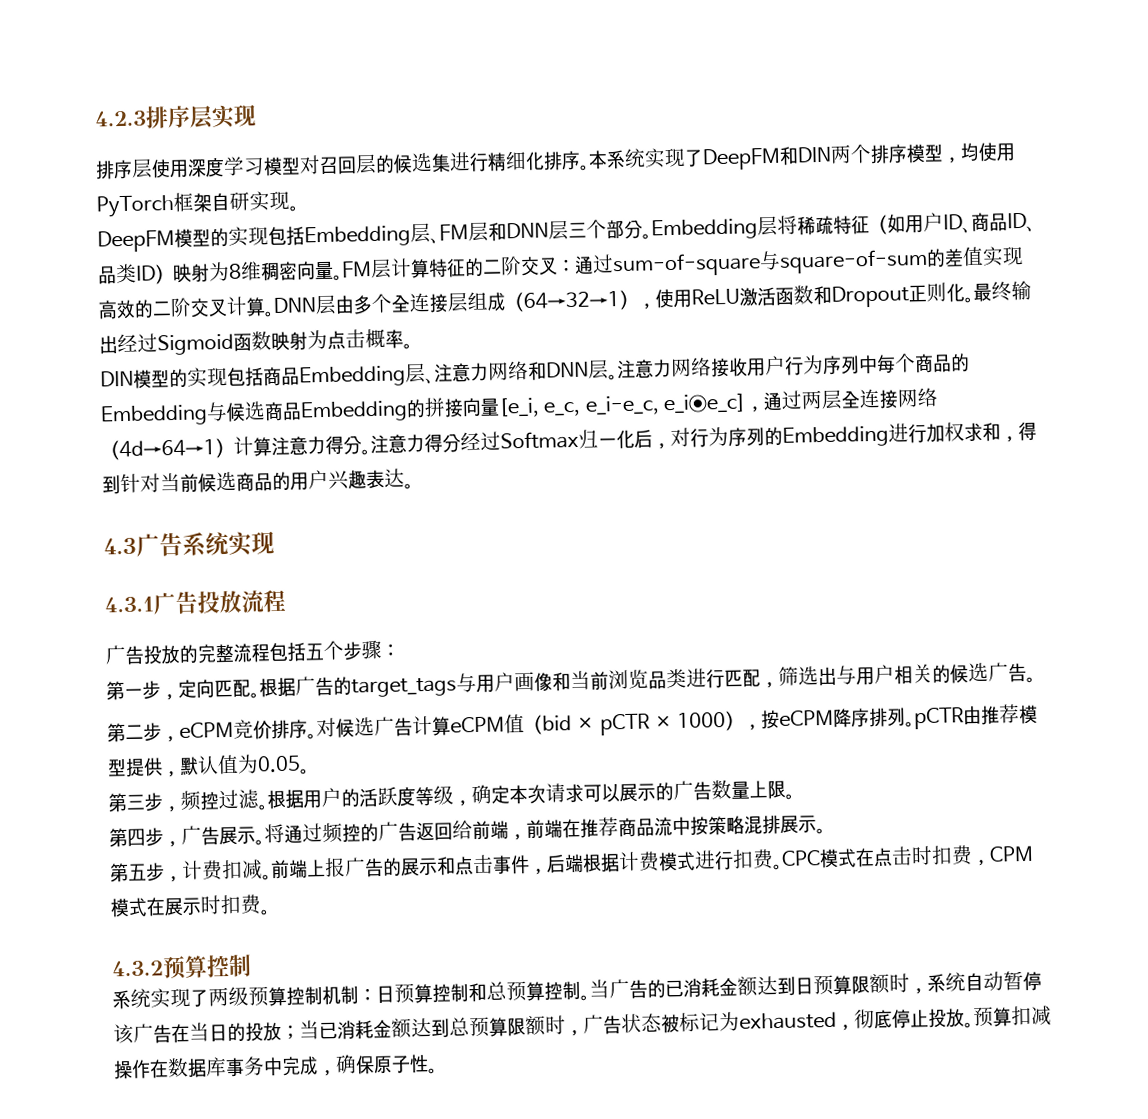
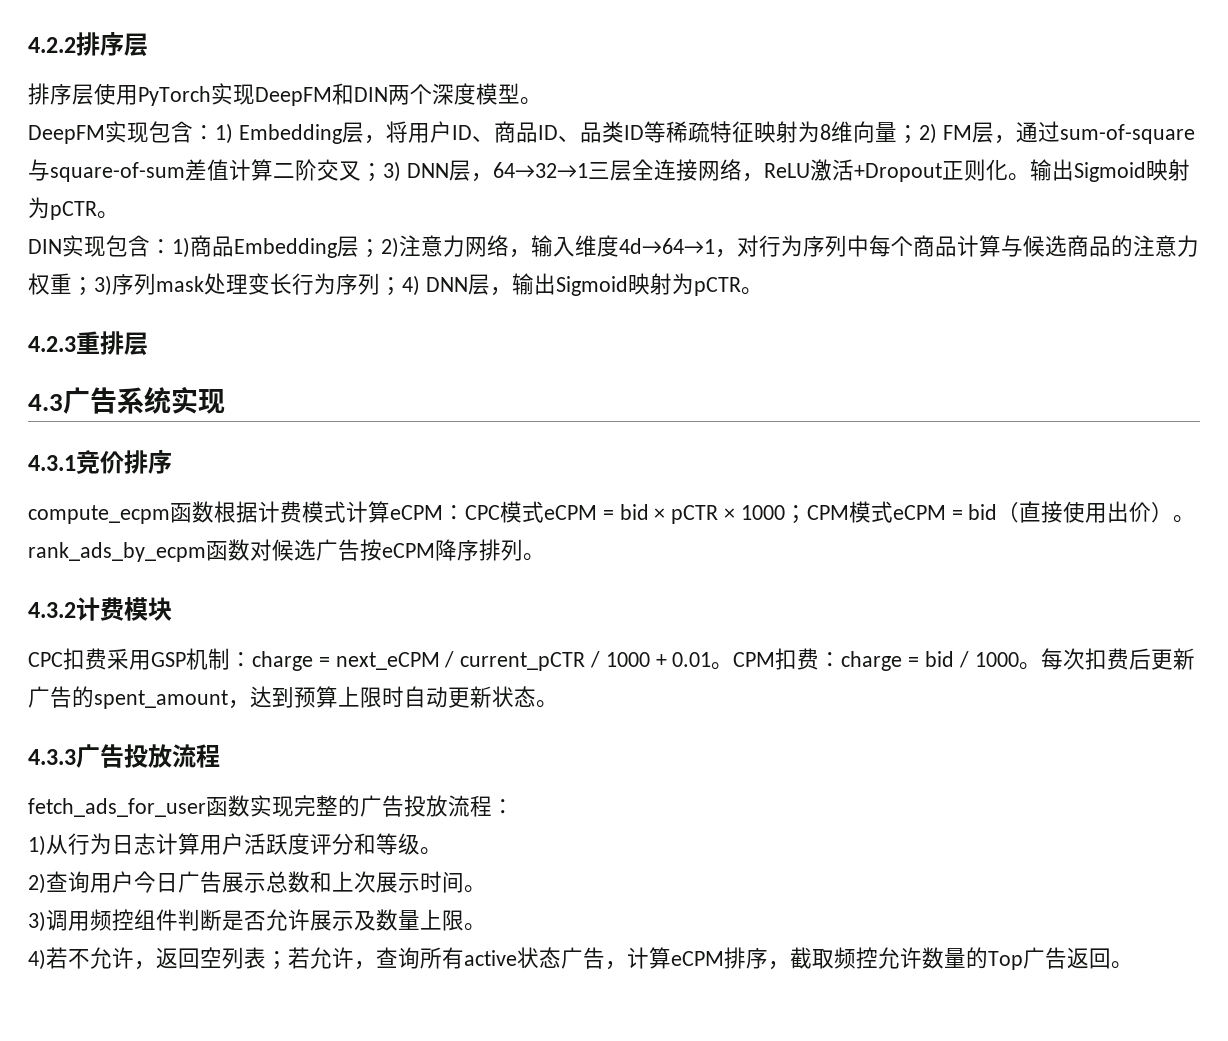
[94,104,257,129] 4.2.3排序层实现 -> [28,32,148,57] 4.2.2排序层
[187,142,1016,178] [96,190,299,218] [97,214,906,253] 深度学习模型对召回层的候选集进行精细化排序。本系统实现了DeepFM和DIN两个排序模型，均使用PyTorch框架自研实现。 // DeepFM模型的实现包括Embedding层、FM层和DNN层三个部分。Embedding层将稀疏特征（如 -> [138,83,542,106] [28,121,408,144] PyTorch实现DeepFM和DIN两个深度模型。 // DeepFM实现包含：1) Embedding层，将
[154,263,174,285] ） -> [643,121,754,143] 等稀疏特征
[260,245,1024,282] [98,280,1032,320] [99,328,413,356] [100,366,264,389] 稠密向量。FM层计算特征的二阶交叉：通过sum-of-square与square-of-sum的差值实现高效的二阶交叉计算。DNN层由多个全连接层组成（64→32→1），使用ReLU激活函数和Dropout正则化。最终输出经过Sigmoid函数映射为点击概率。 // DIN模型的实现包括 -> [852,121,1195,144] [28,159,1190,182] [28,197,119,220] [28,235,190,258] 向量；2) FM层，通过sum-of-square与square-of-sum差值计算二阶交叉；3) DNN层，64→32→1三层全连接网络，ReLU激活+Dropout正则化。输出Sigmoid映射为pCTR。 // DIN实现包含：1)
[425,355,786,384] 、注意力网络和DNN层。注意力网络接收用户 -> [359,235,759,258] ；2)注意力网络，输入维度4d→64→1，对
[950,353,970,373] [100,404,208,427] 的Embedding -> [957,235,1001,257] 计算
[300,387,939,423] [101,421,1037,461] [102,468,414,495] Embedding的拼接向量[e_i, e_c, e_i-e_c, e_i⊙e_c]，通过两层全连接网络（4d→64→1）计算注意力得分。注意力得分经过Softmax归一化后，对行为序列的Embedding进行加权求和，得到针对当前候选商品的用户兴趣表达。 -> [1111,235,1199,257] [28,273,763,296] [28,331,148,356] 的注意力权重；3)序列mask处理变长行为序列；4) DNN层，输出Sigmoid映射为pCTR。 // 4.2.3重排层
[153,589,286,615] [105,639,400,666] [106,662,1036,701] [107,704,1039,743] [107,754,310,778] [108,779,795,813] [109,814,826,848] [110,845,1034,883] [110,894,271,918] [111,954,252,980] [112,971,1042,1010] [113,1005,1052,1045] [113,1054,429,1080] 广告投放流程 // 广告投放的完整流程包括五个步骤： // 第一步，定向匹配。根据广告的target_tags与用户画像和当前浏览品类进行匹配，筛选出与用户相关的候选广告。 // 第二步，eCPM竞价排序。对候选广告计算eCPM值（bid × pCTR × 1000），按eCPM降序排列。pCTR由推荐模型提供，默认值为0.05。 // 第三步，频控过滤。根据用户的活跃度等级，确定本次请求可以展示的广告数量上限。 // 第四步，广告展示。将通过频控的广告返回给前端，前端在推荐商品流中按策略混排展示。 // 第五步，计费扣减。前端上报广告的展示和点击事件，后端根据计费模式进行扣费。CPC模式在点击时扣费，CPM模式在展示时扣费。 // 4.3.2预算控制 // 系统实现了两级预算控制机制：日预算控制和总预算控制。当广告的已消耗金额达到日预算限额时，系统自动暂停该广告在当日的投放；当已消耗金额达到总预算限额时，广告状态被标记为exhausted，彻底停止投放。预算扣减操作在数据库事务中完成，确保原子性 -> [76,450,172,474] [28,501,1196,524] [28,539,545,562] [28,597,172,621] [28,648,1195,671] [28,686,558,709] [28,744,220,768] [28,795,514,817] [28,833,442,856] [28,871,486,894] [28,909,486,932] [28,947,1111,970] 竞价排序 // compute_ecpm函数根据计费模式计算eCPM：CPC模式eCPM = bid × pCTR × 1000；CPM模式eCPM = bid（直接使用出价）。rank_ads_by_ecpm函数对候选广告按eCPM降序排列。 // 4.3.2计费模块 // CPC扣费采用GSP机制：charge = next_eCPM / current_pCTR / 1000 + 0.01。CPM扣费：charge = bid / 1000。每次扣费后更新广告的spent_amount，达到预算上限时自动更新状态。 // 4.3.3广告投放流程 // fetch_ads_for_user函数实现完整的广告投放流程： // 1)从行为日志计算用户活跃度评分和等级。 // 2)查询用户今日广告展示总数和上次展示时间。 // 3)调用频控组件判断是否允许展示及数量上限。 // 4)若不允许，返回空列表；若允许，查询所有active状态广告，计算eCPM排序，截取频控允许数量的Top广告返回

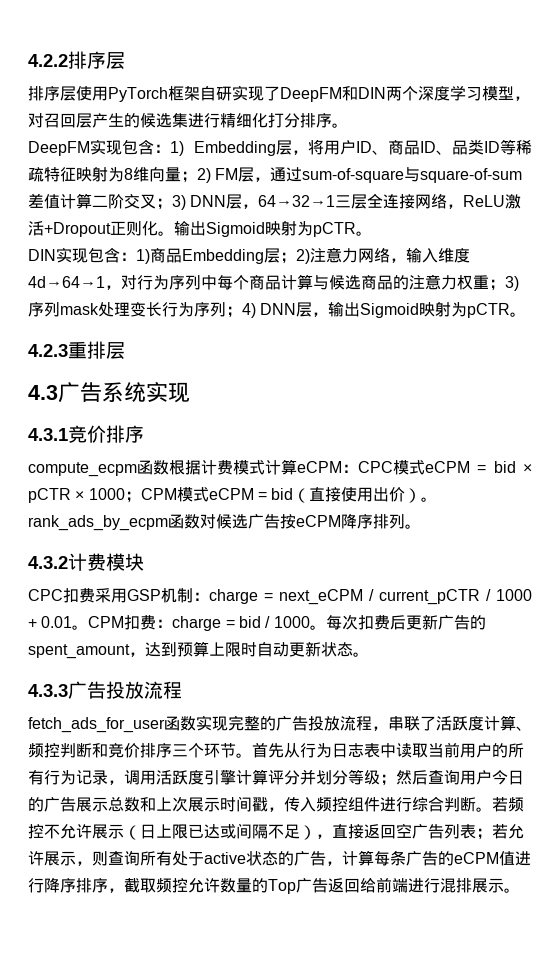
[211,83,255,105] 实现 -> [168,85,280,101] 框架自研实现了
[476,83,520,105] 模型 -> [450,85,530,101] [28,112,332,128] 学习模型，对召回层产生的候选集进行精细化打分排序
[492,799,514,814] [28,833,442,856] [28,873,46,894] ： // 1)从行为日志计算用户活跃度评分和等级。 // 2) -> [372,715,532,731] [28,742,524,758] [28,769,428,786] ，串联了活跃度计算、频控判断和竞价排序三个环节。首先从行为日志表中读取当前用户的所有行为记录，调用活跃度引擎计算评分并划分等级；然后
(178, 883) none -> [28,797,44,812] 的
[464,885,486,893] [28,909,486,932] [28,947,222,970] 。 // 3)调用频控组件判断是否允许展示及数量上限。 // 4)若不允许，返回空 -> [252,796,524,812] [28,823,444,840] 戳，传入频控组件进行综合判断。若频控不允许展示（日上限已达或间隔不足），直接返回空广告
[354,961,376,970] ， -> [44,851,108,866] 展示，则
(464, 958) none -> [172,851,204,866] 处于
(561, 957) none -> [278,851,294,866] 的
[671,951,724,966] eCPM -> [374,850,531,866] [28,878,76,893] 每条广告的eCPM值进行降序
(1111, 958) none -> [360,877,504,893] 给前端进行混排展示

